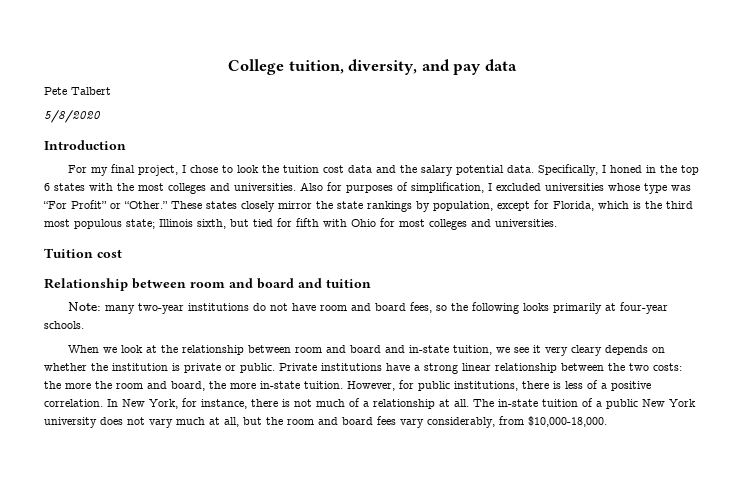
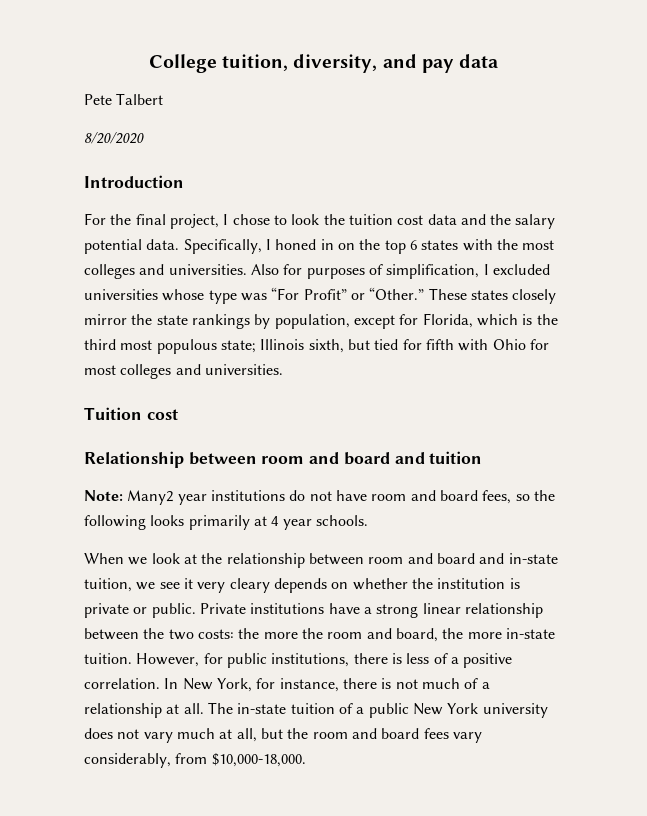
[44,110,101,123] 5/8/2020 -> [84,132,144,144] 8/20/2020
[91,167,109,176] my -> [110,214,132,225] the
(657, 169) none -> [337,243,355,250] on
[105,303,185,314] many two-year -> [127,490,207,505] Many2 year
[620,302,669,314] four-year -> [271,516,312,530] 4 year

